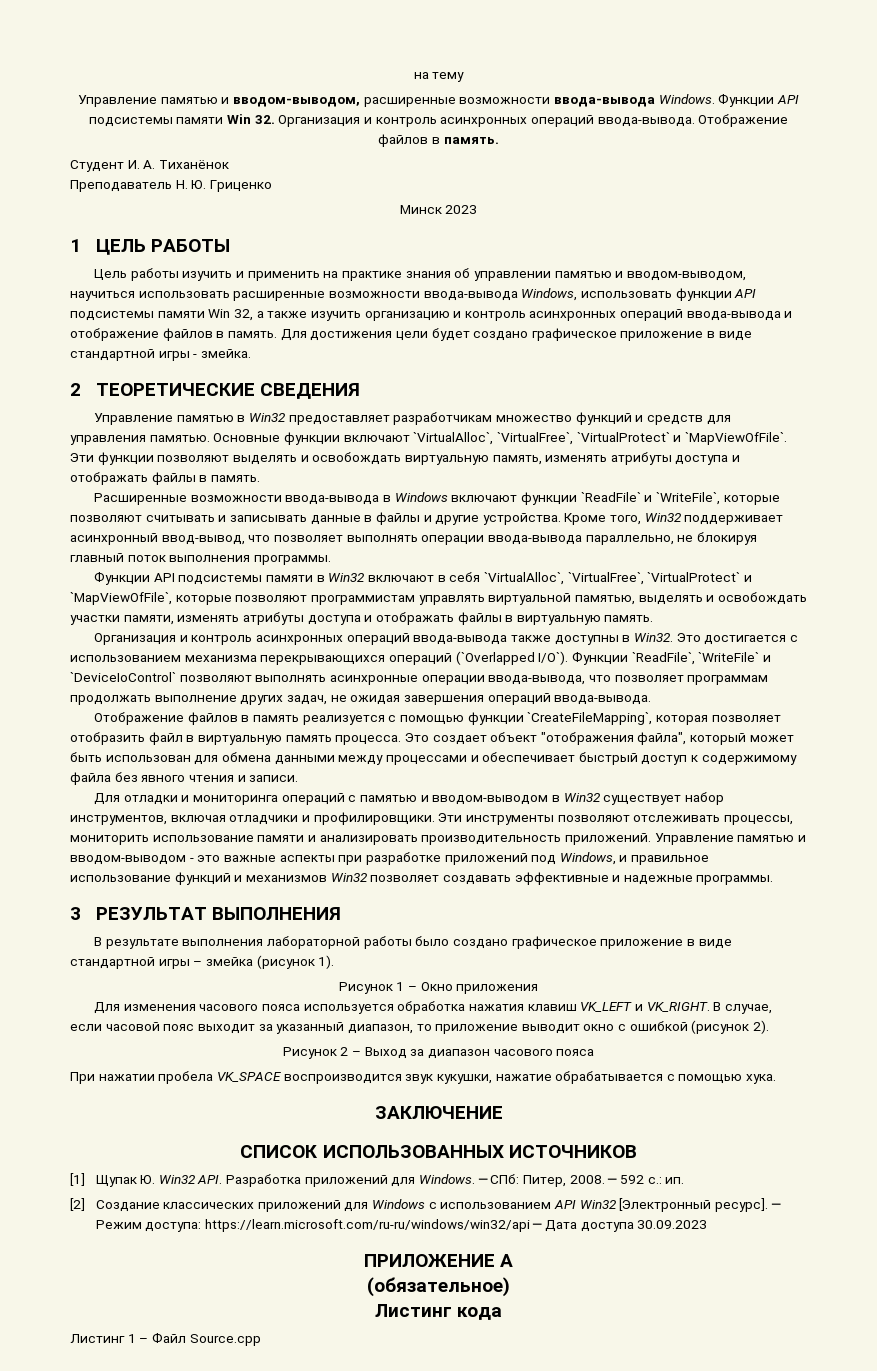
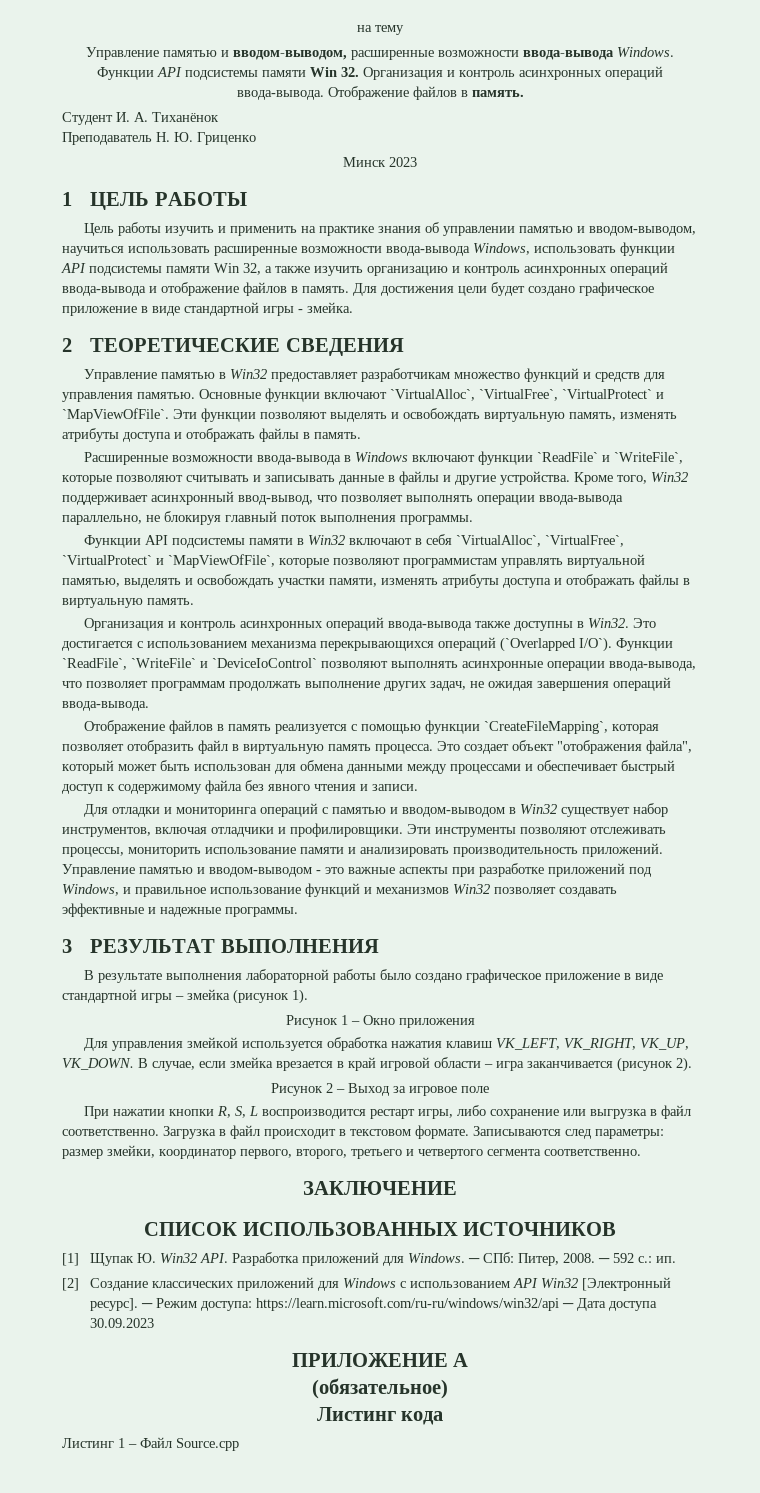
[123,1004,301,1011] изменения часового пояса -> [111,1037,238,1051] управления змейкой
[580,1002,772,1014] [70,1021,688,1034] VK_LEFT и VK_RIGHT. В случае, если часовой пояс выходит за указанный диапазон, то приложение выводит окно с ошибкой -> [495,1038,689,1050] [62,1057,613,1071] VK_LEFT, VK_RIGHT, VK_UP, VK_DOWN. В случае, если змейка врезается в край игровой области – игра заканчивается
[427,1049,595,1059] диапазон часового пояса -> [409,1086,489,1096] игровое поле
[158,1071,777,1084] пробела VK_SPACE воспроизводится звук кукушки, нажатие обрабатывается с помощью хука. -> [168,1105,691,1119] [62,1125,664,1139] [62,1145,641,1159] кнопки R, S, L воспроизводится рестарт игры, либо сохранение или выгрузка в файл соответственно. Загрузка в файл происходит в текстовом формате. Записываются след параметры: размер змейки, координатор первого, второго, третьего и четвертого сегмента соответственно.

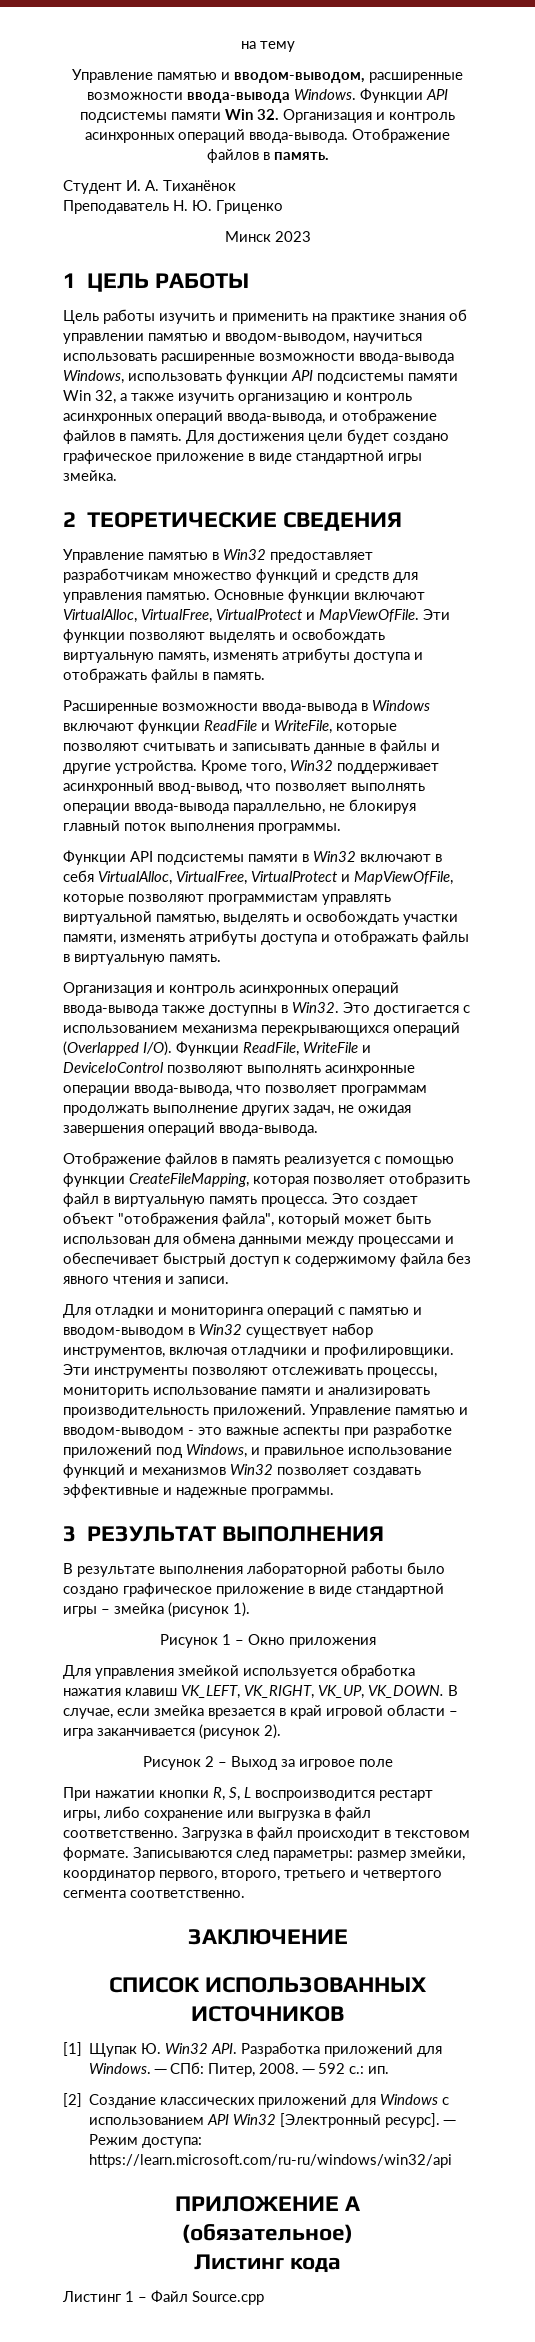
[62,286,146,296] ввода-вывода -> [227,413,325,424] ввода-вывода,
[298,309,303,313] - -> (422, 458) none
[390,389,664,401] [62,408,169,422] `VirtualAlloc`, `VirtualFree`, `VirtualProtect` и `MapViewOfFile`. -> [63,609,419,623] VirtualAlloc, VirtualFree, VirtualProtect и MapViewOfFile.
[536,452,683,464] `ReadFile` и `WriteFile`, -> [204,720,332,734] ReadFile и WriteFile,
[455,535,624,547] [62,554,275,568] `VirtualAlloc`, `VirtualFree`, `VirtualProtect` и `MapViewOfFile`, -> [98,871,453,885] VirtualAlloc, VirtualFree, VirtualProtect и MapViewOfFile,
[500,637,673,652] [62,658,317,670] (`Overlapped I/O`). Функции `ReadFile`, `WriteFile` и `DeviceIoControl` -> [63,1041,371,1056] [63,1062,164,1073] (Overlapped I/O). Функции ReadFile, WriteFile и DeviceIoControl
[483,721,608,734] `CreateFileMapping`, -> [129,1173,249,1187] CreateFileMapping,
[562,1298,658,1311] [90,1318,155,1328] ─ Дата доступа 30.09.2023 -> (453, 2161) none

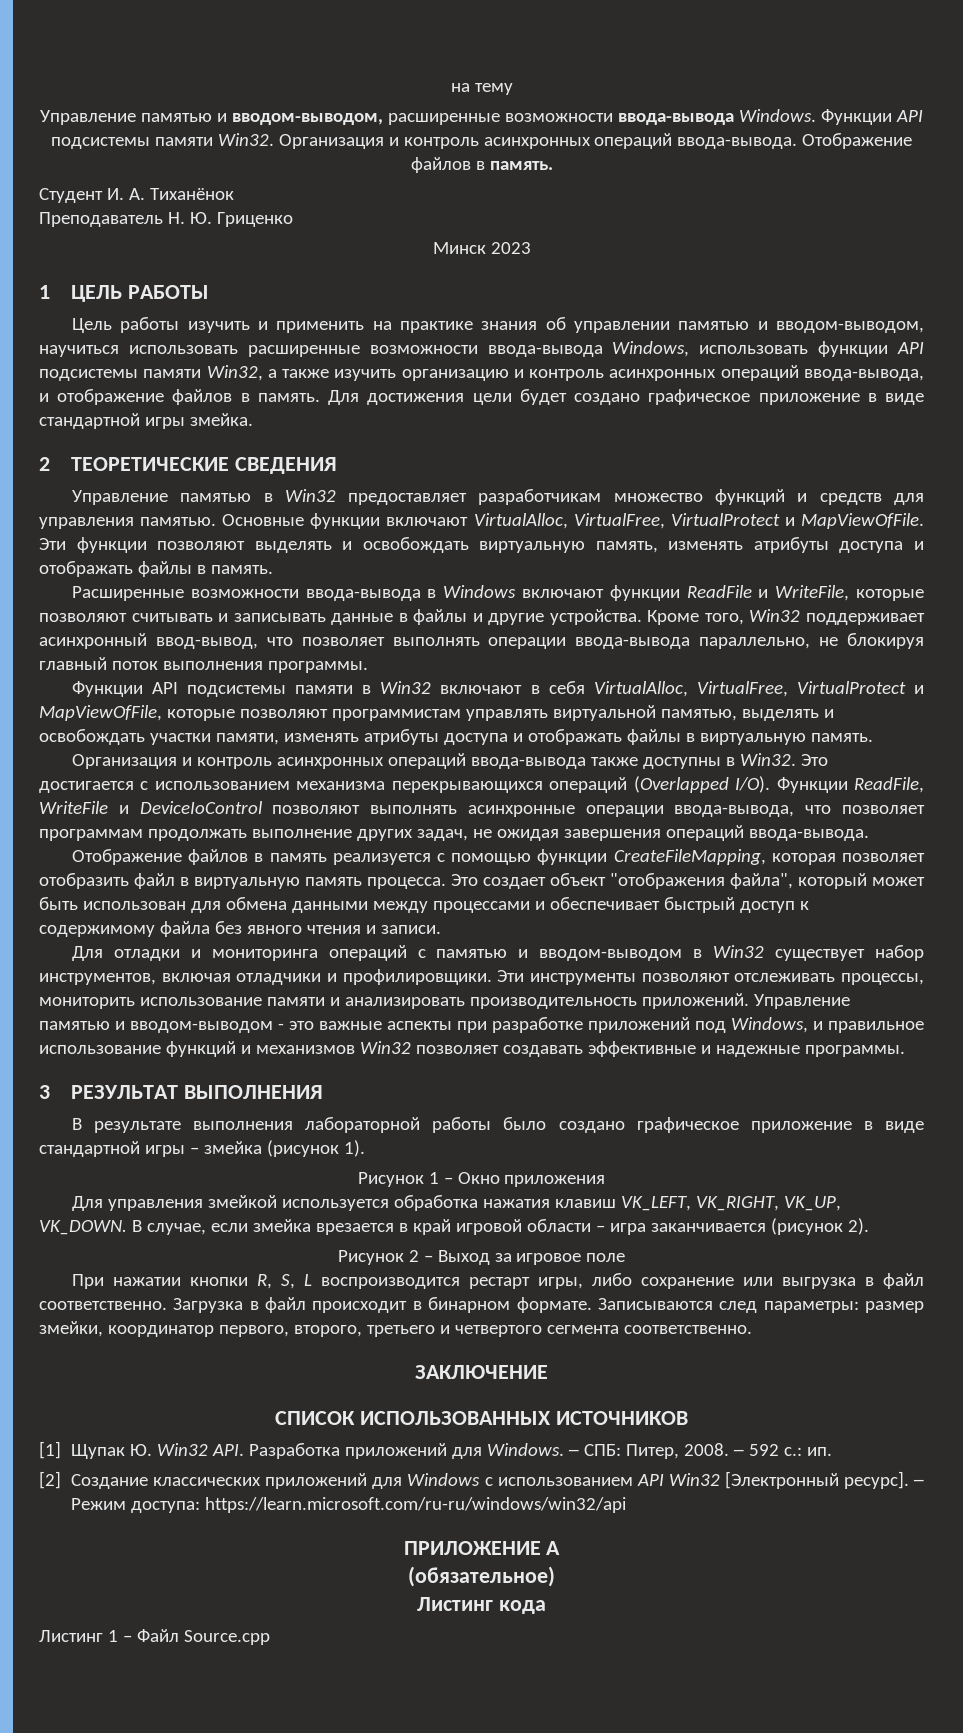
[225,109,279,120] Win 32. -> [217,133,274,146] Win32.
[63,390,116,404] Win 32, -> [206,365,263,381] Win32,
[395,1830,470,1838] текстовом -> [428,1297,511,1313] бинарном
[170,2062,205,2074] СПб: -> [584,1444,622,1456] СПБ:

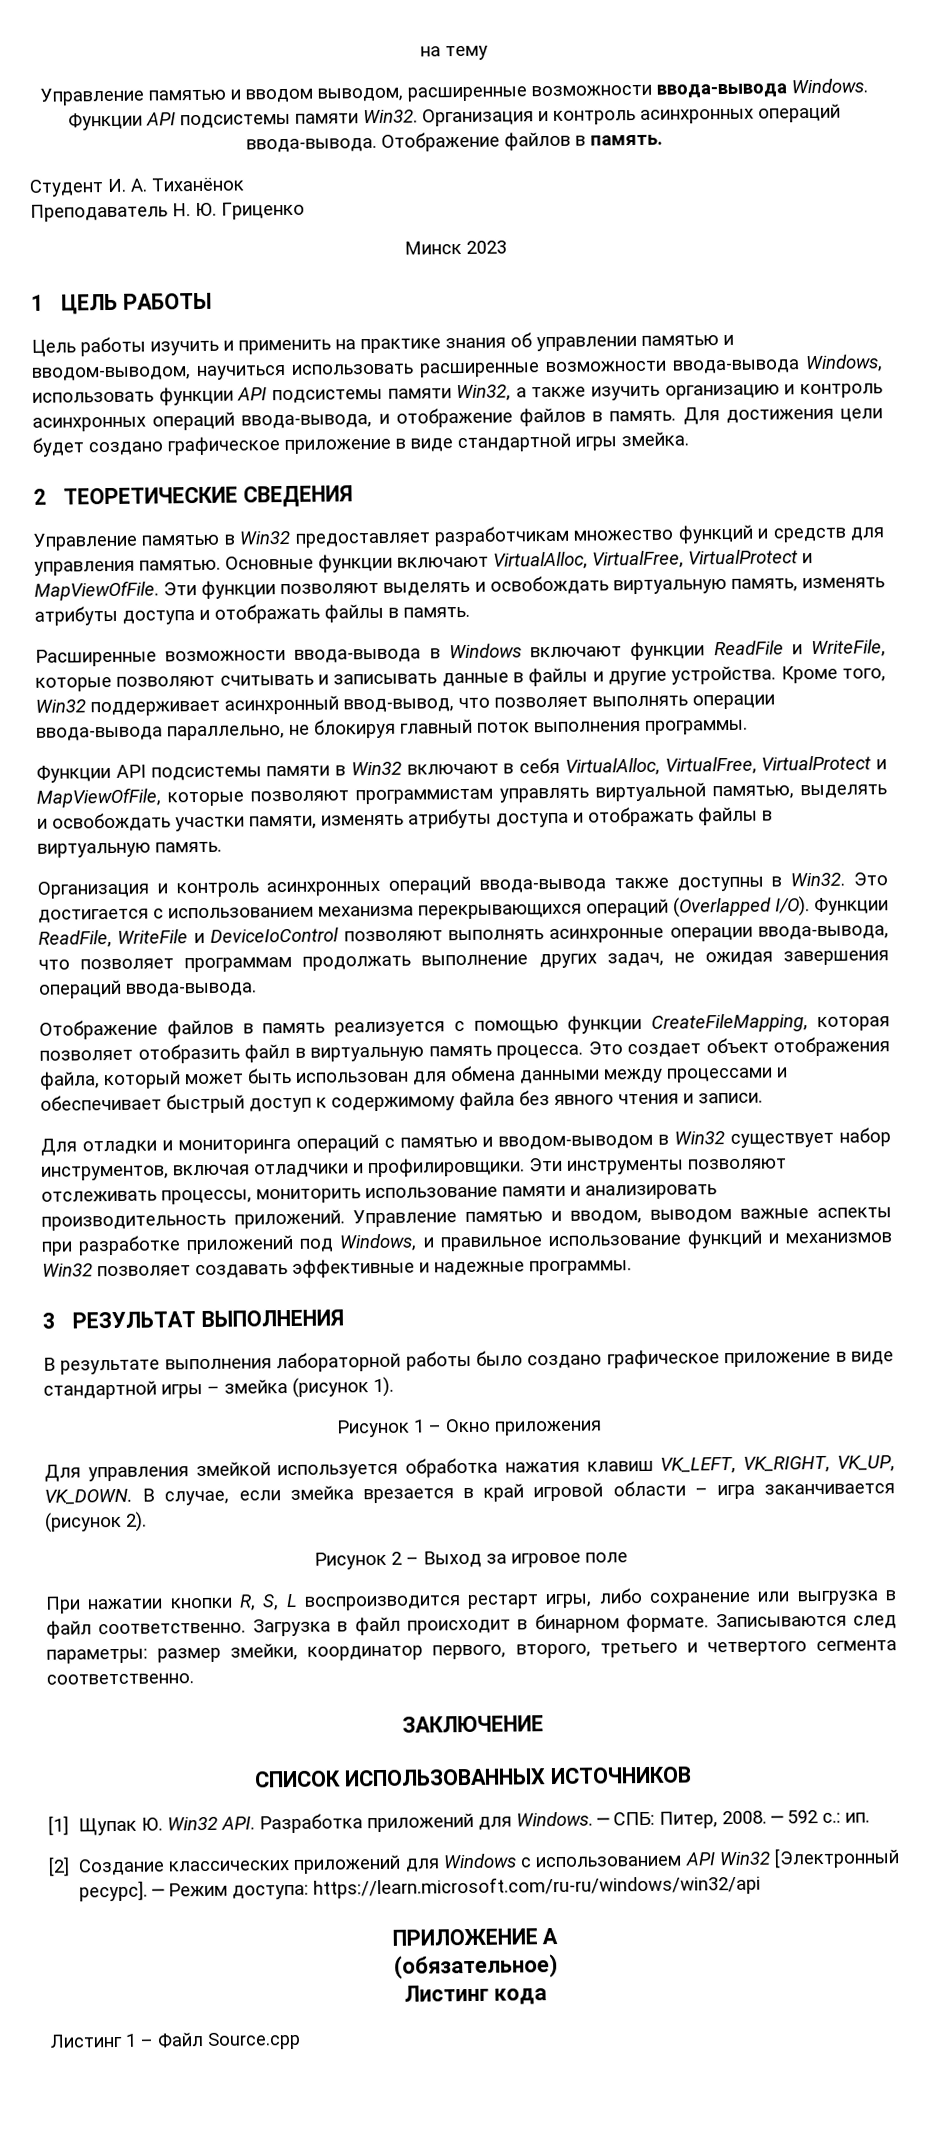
[232,113,384,125] вводом-выводом, -> [244,87,403,103] вводом выводом,
[610,873,793,889] "отображения файла", -> [773,1036,890,1057] [39,1071,100,1090] отображения файла,
[130,1021,314,1033] вводом-выводом - это -> [570,1208,732,1224] вводом, выводом

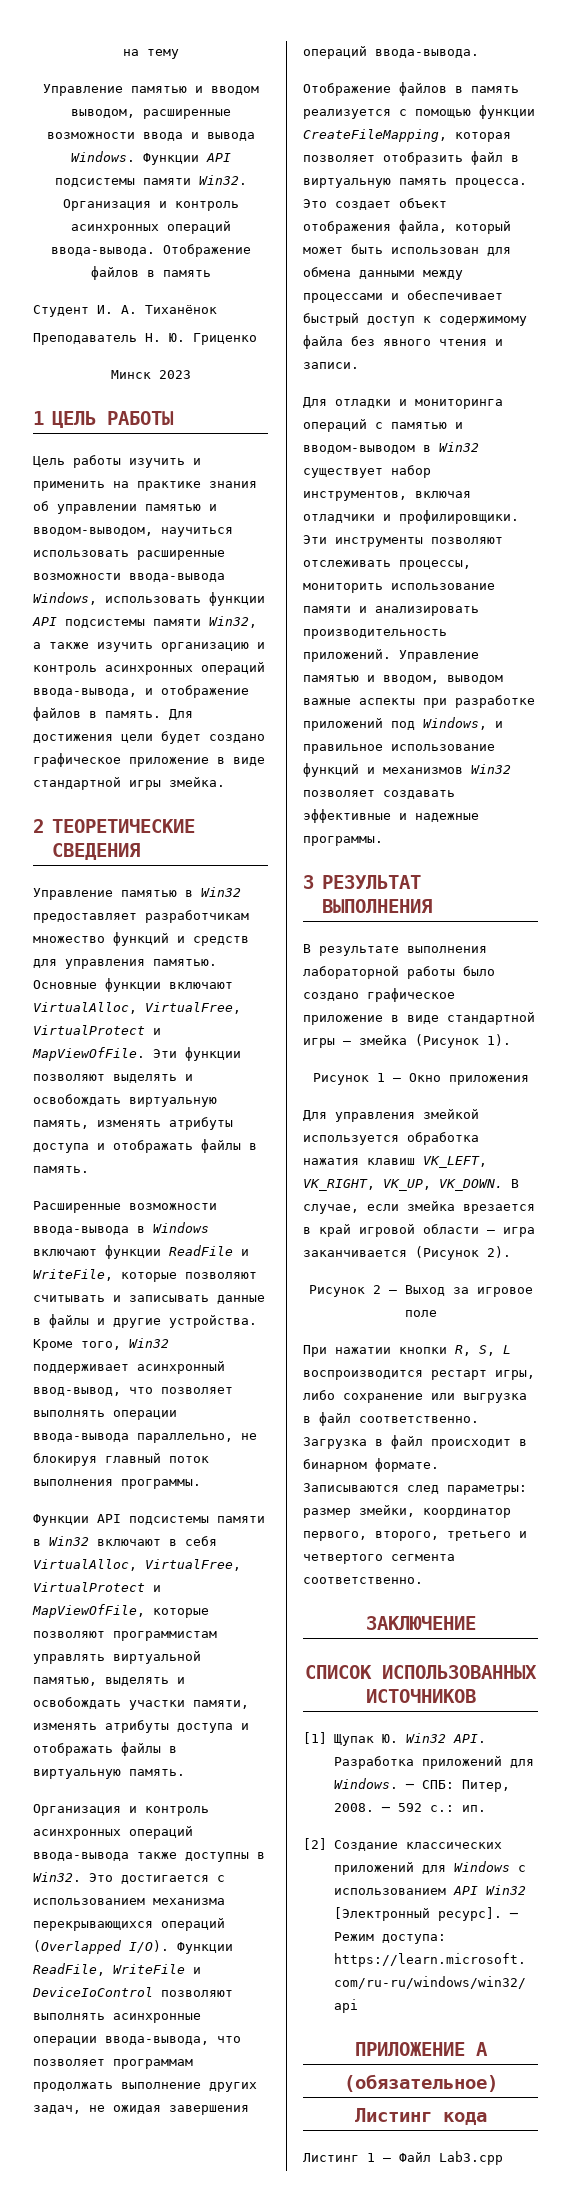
[655,83,787,98] ввода-вывода -> [142,132,255,141] ввода и вывода
[590,134,663,146] память. -> [162,270,211,277] память
[292,1377,369,1398] (рисунок -> [415,1034,479,1048] (Рисунок
[44,1511,122,1533] (рисунок -> [415,1246,479,1260] (Рисунок
[207,2031,301,2050] Source.cpp -> [439,2151,503,2165] Lab3.cpp

